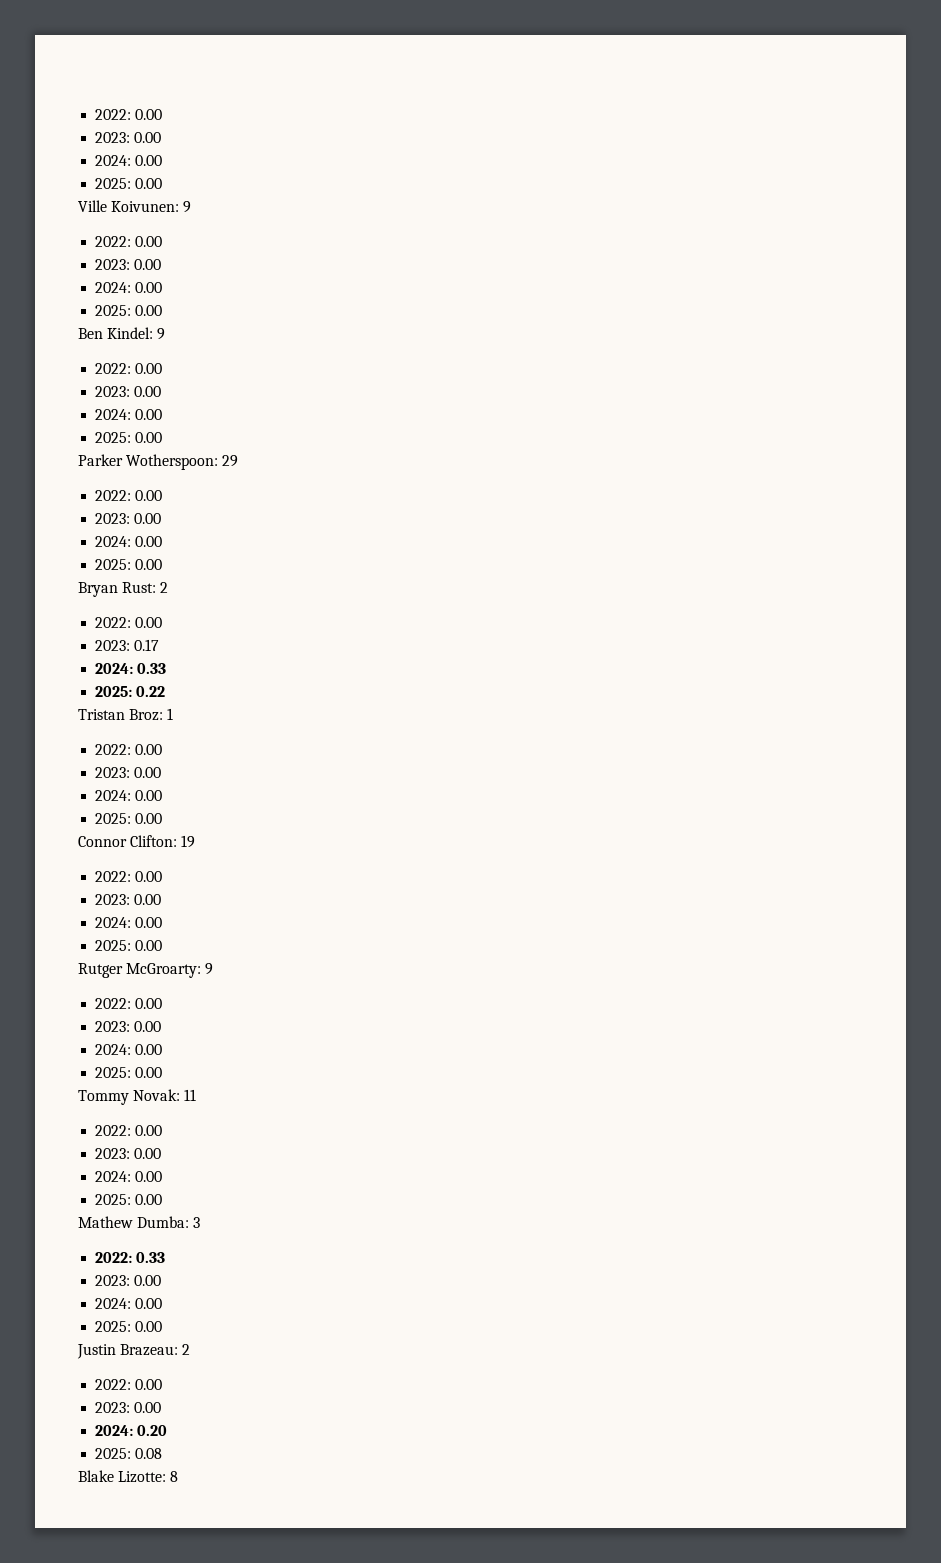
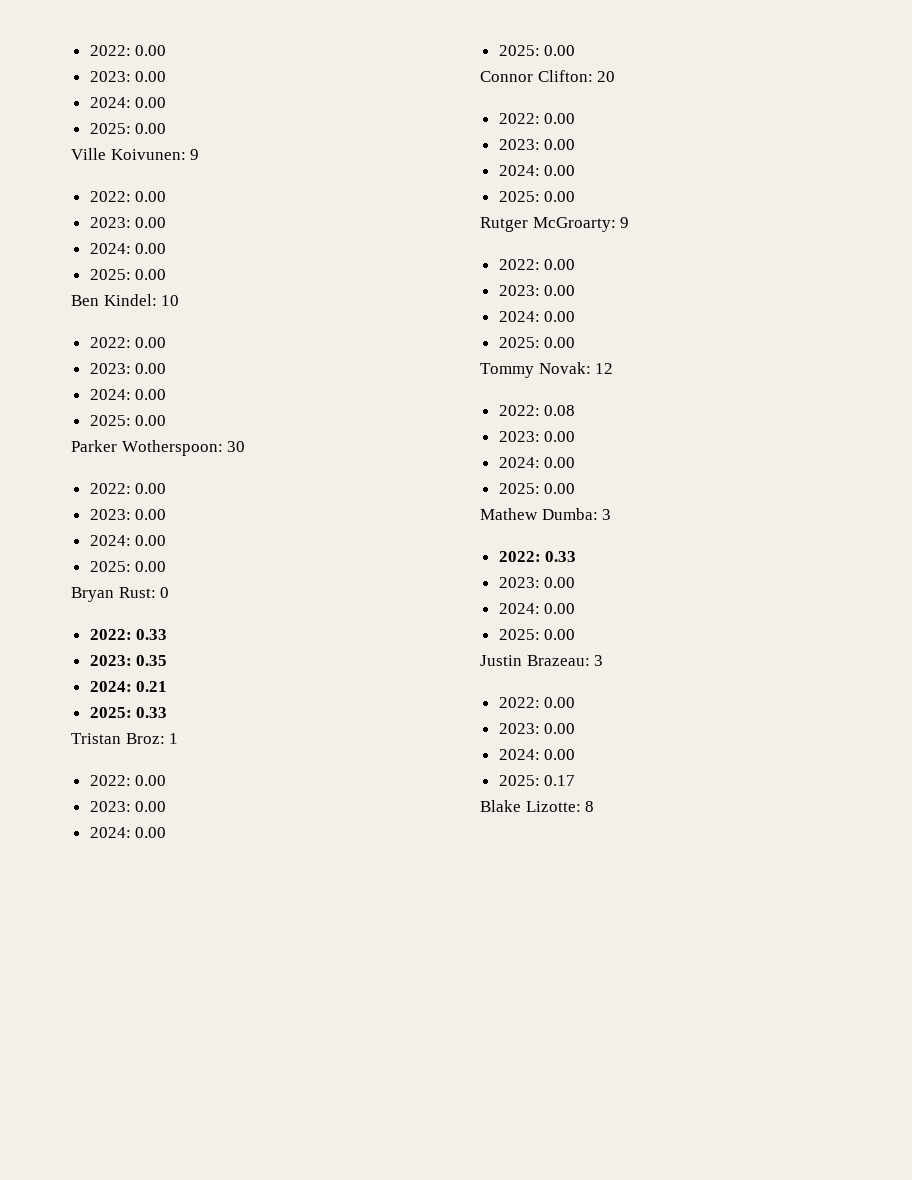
[157,328,166,340] 9 -> [161,295,180,306] 10
[222,455,239,467] 29 -> [227,441,246,452] 30
[160,582,169,593] [95,617,163,628] [95,639,160,651] [95,663,167,674] [95,686,166,697] 2 // 2022: 0.00 // 2023: 0.17 // 2024: 0.33 // 2025: 0.22 -> [160,587,170,598] [89,629,168,640] [89,655,168,666] [89,681,168,692] [89,707,168,718] 0 // 2022: 0.33 // 2023: 0.35 // 2024: 0.21 // 2025: 0.33
[181,835,196,848] 19 -> [597,71,616,82] 20
[184,1089,197,1101] [95,1125,163,1136] 11 // 2022: 0.00 -> [595,363,614,374] [498,405,576,416] 12 // 2022: 0.08
[182,1344,191,1355] [95,1379,163,1390] [95,1402,162,1413] [95,1425,168,1436] [95,1448,163,1459] 2 // 2022: 0.00 // 2023: 0.00 // 2024: 0.20 // 2025: 0.08 -> [594,655,604,666] [498,697,576,708] [498,723,576,734] [498,749,576,760] [498,775,576,786] 3 // 2022: 0.00 // 2023: 0.00 // 2024: 0.00 // 2025: 0.17

